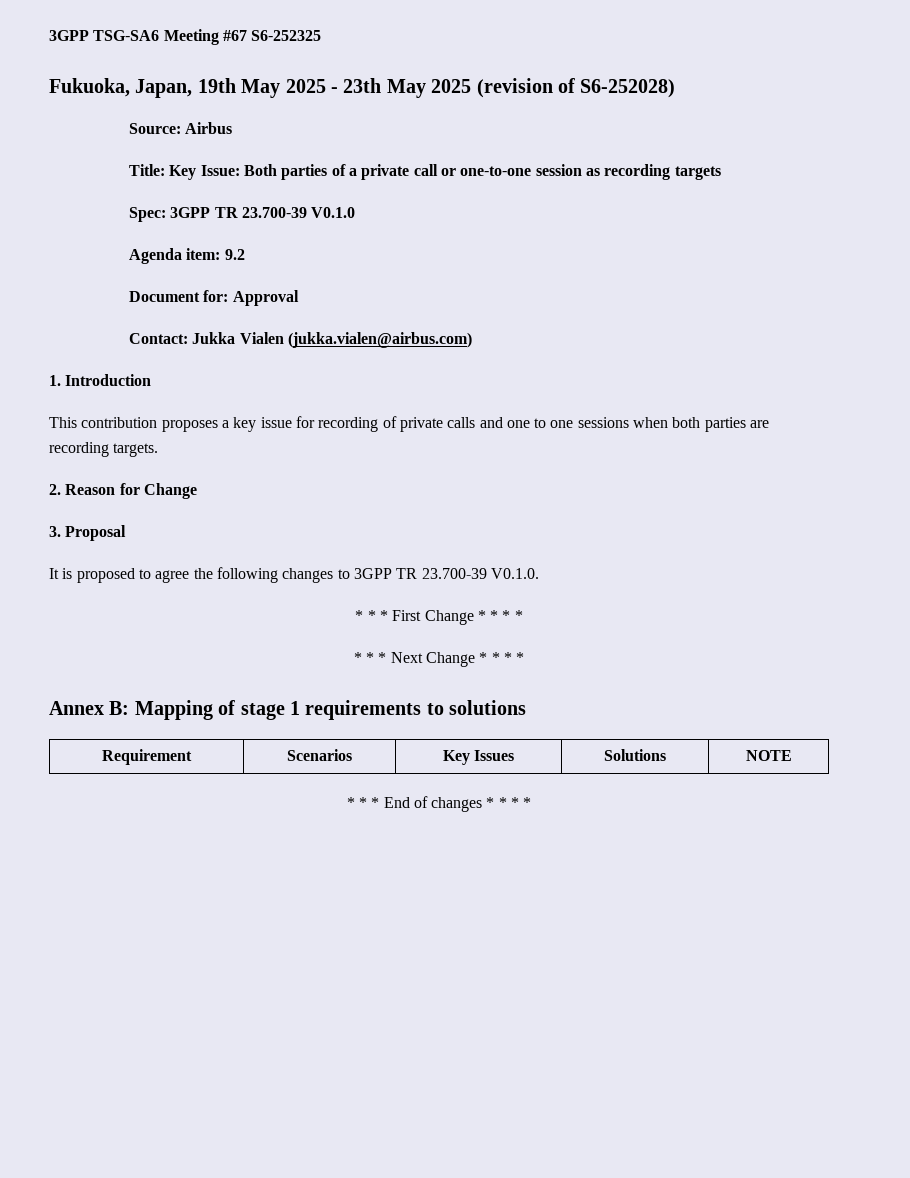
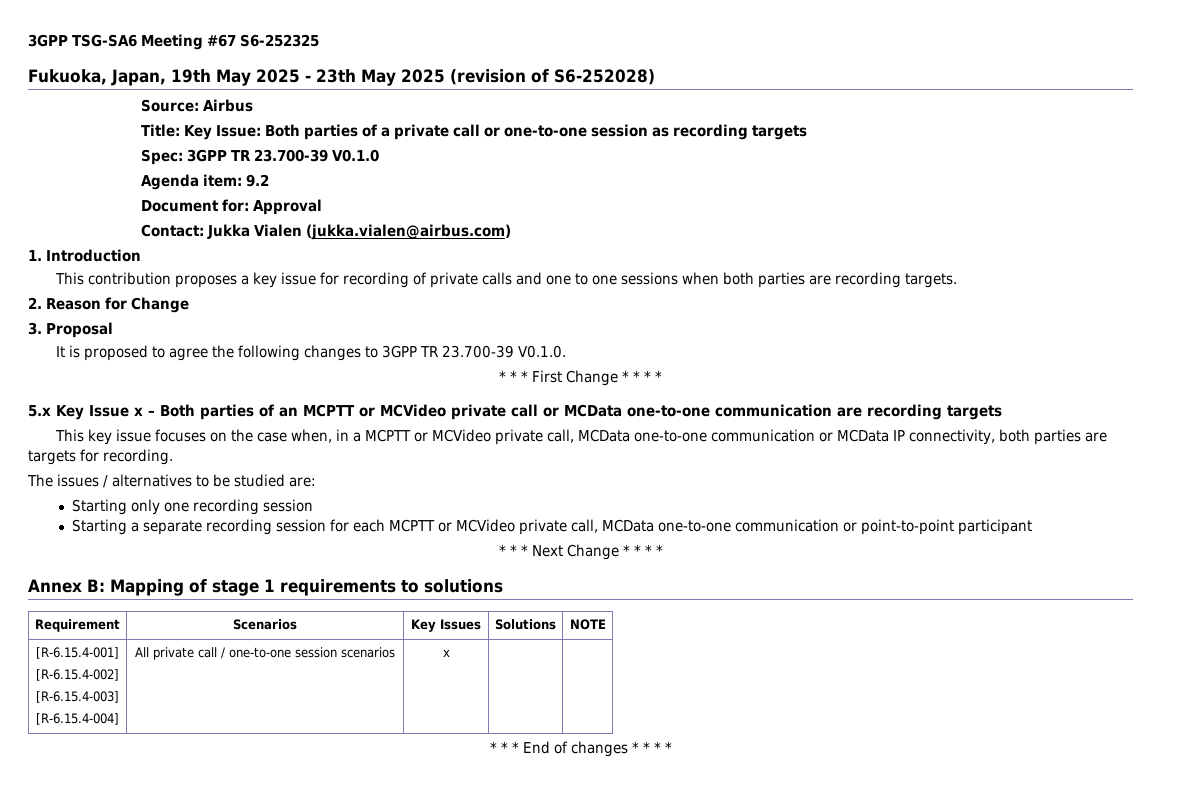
(523, 615) none -> [28,404,1002,420] [55,429,1108,445] [28,449,173,465] [27,474,316,488] [72,499,314,515] [72,519,1033,535] // 5.x Key Issue x – Both parties of an MCPTT or MCVideo private call or MCData one-to-one communication are recording targets // This key issue focuses on the case when, in a MCPTT or MCVideo private call, MCData one-to-one communication or MCData IP connectivity, both parties are targets for recording. // The issues / alternatives to be studied are: // Starting only one recording session // Starting a separate recording session for each MCPTT or MCVideo private call, MCData one-to-one communication or point-to-point participant
(792, 755) none -> [36,647,119,659] [36,669,119,681] [36,691,119,703] [36,713,119,725] [135,647,395,660] [442,649,450,657] // [R-6.15.4-001] // [R-6.15.4-002] // [R-6.15.4-003] // [R-6.15.4-004] | All private call / one-to-one session scenarios | x | |

